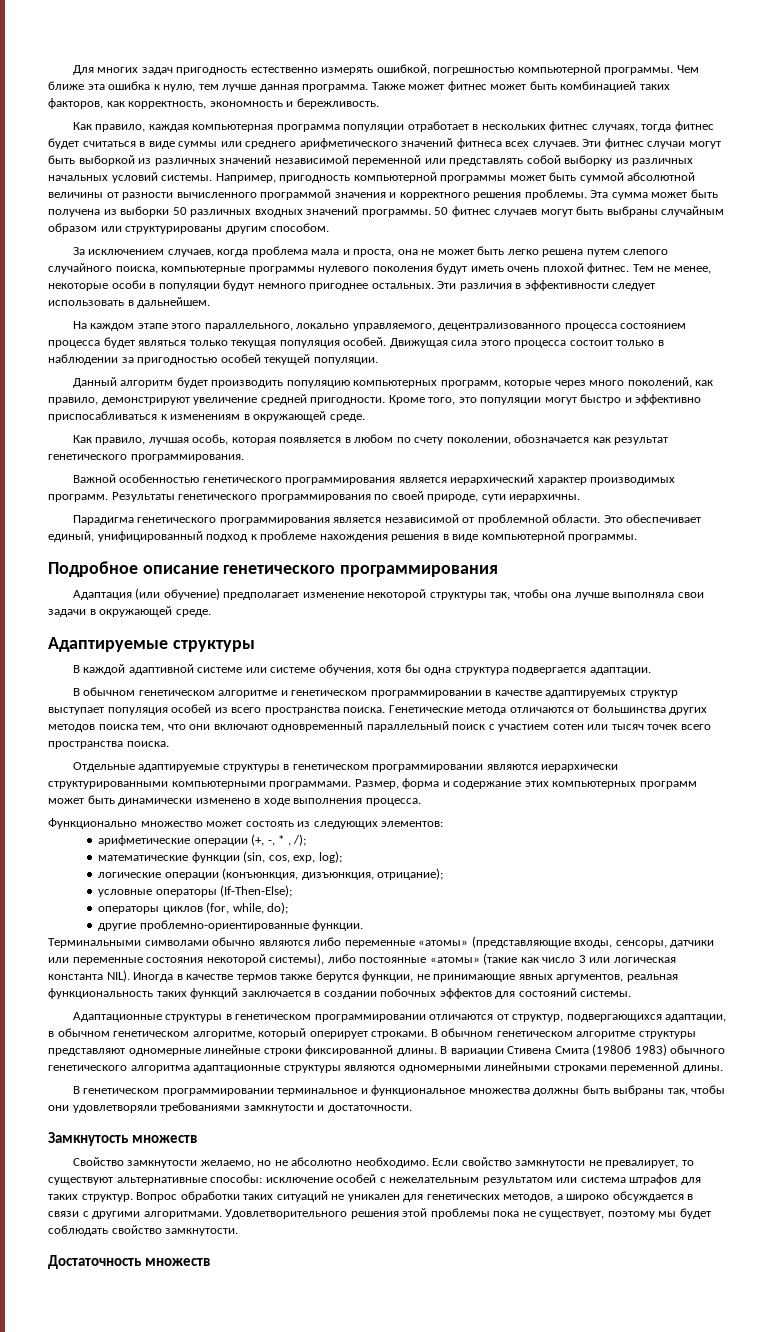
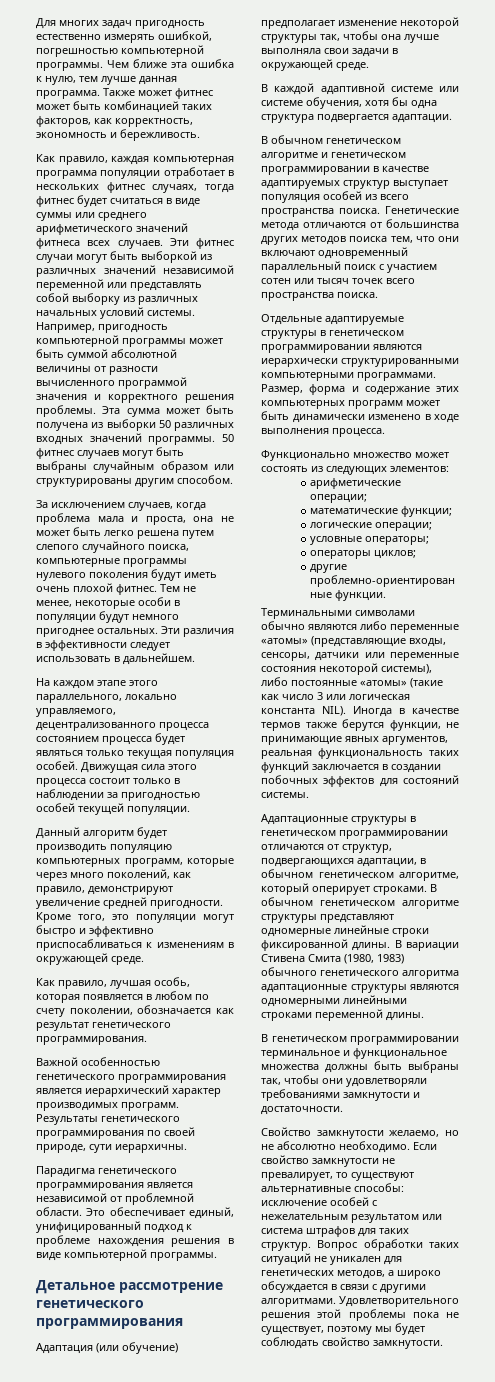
[48,561,219,577] Подробное описание -> [36,1280,223,1294] Детальное рассмотрение
[48,637,255,652] // Адаптируемые структуры -> (369, 66) none
[193,834,307,846] [98,851,342,863] [98,868,444,880] операции (+, -, * , /); // математические функции (sin, cos, exp, log); // логические операции (конъюнкция, дизъюнкция, отрицание); -> [310,494,368,503] [310,506,453,517] [310,522,433,531] операции; // математические функции; // логические операции;
[155,885,293,897] [98,902,289,914] операторы (If-Then-Else); // операторы циклов (for, while, do); -> [365,536,430,545] [310,550,417,559] операторы; // операторы циклов;
[592,1044,632,1056] (1980б -> [344,954,374,964] (1980,
[48,1132,198,1146] // Замкнутость множеств -> (343, 1110) none
[48,1255,211,1269] // Достаточность множеств -> (443, 1344) none

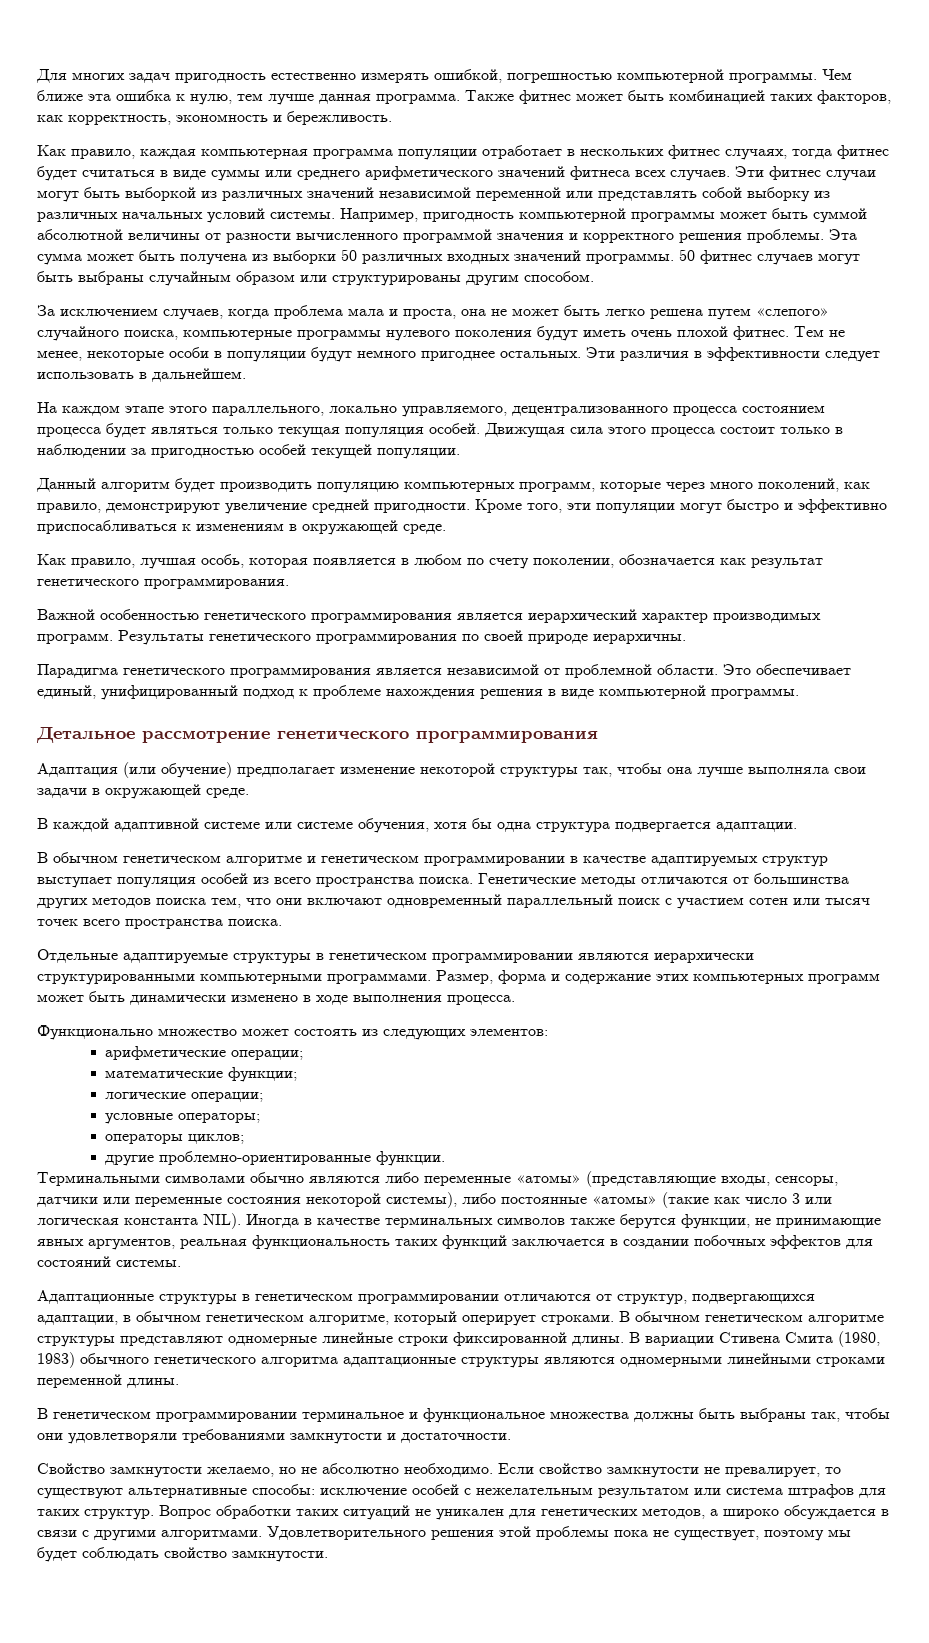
[138,90,172,96] может -> (514, 95) none
[36,544,79,550] слепого -> [756,308,829,316] «слепого»
[112,914,129,920] это -> [567,503,591,510] эти
[36,1144,112,1153] природе, сути -> [528,634,588,644] природе
[261,222,299,231] метода -> [581,876,636,887] методы
[261,722,300,731] термов -> [385,1217,565,1228] терминальных символов

